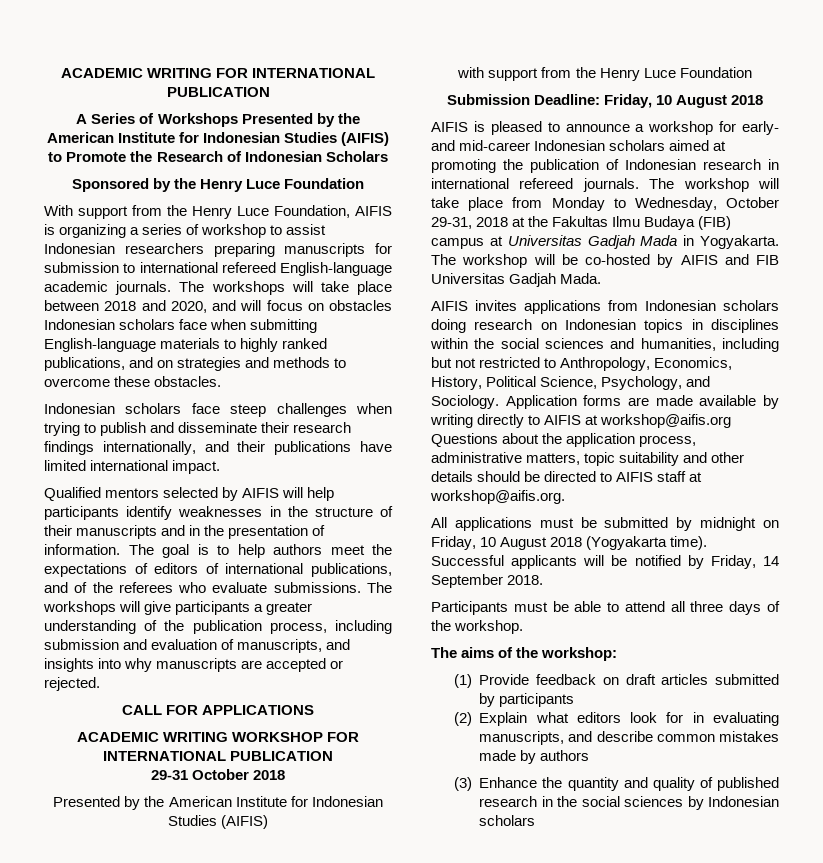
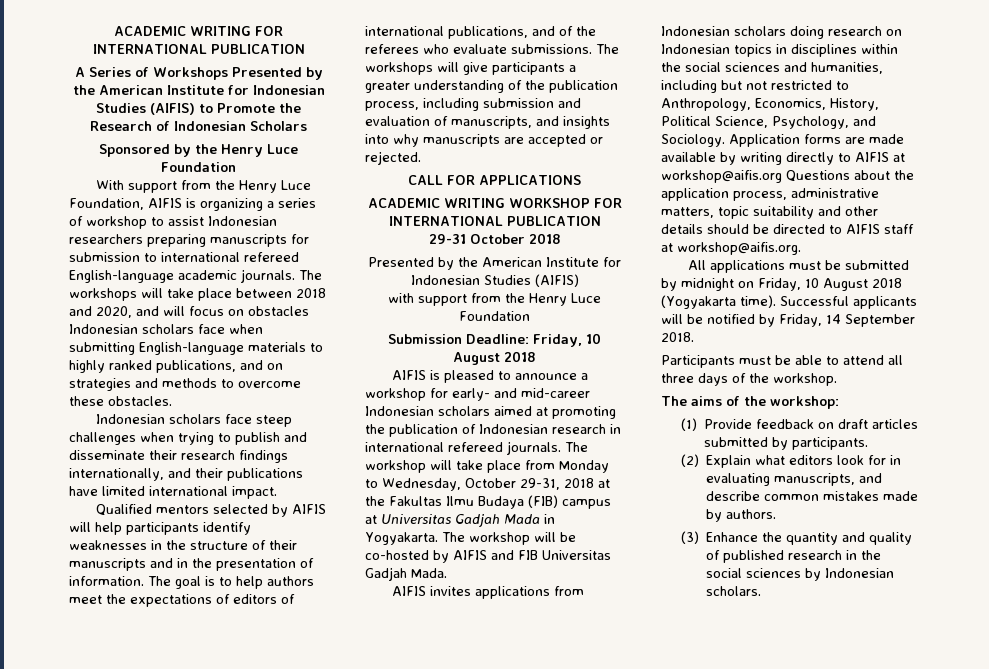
[499,693,575,707] participants -> [792,437,869,450] participants.
[540,750,590,761] authors -> [726,509,777,519] authors.
[479,815,536,826] scholars -> [706,586,762,596] scholars.

